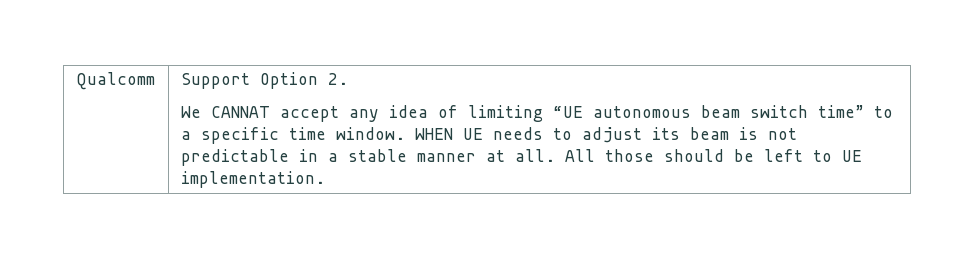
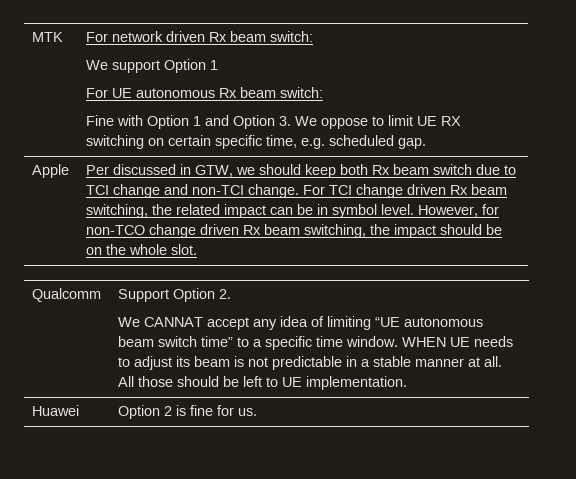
(75, 81) none -> [32,32,64,42] [86,31,314,42] [86,59,219,73] [86,87,324,98] [86,115,462,129] [86,135,427,149] [32,164,70,178] [86,164,517,178] [86,184,508,198] [86,204,500,218] [86,224,503,238] [86,244,198,255] MTK | For network driven Rx beam switch: // We support Option 1 // For UE autonomous Rx beam switch: // Fine with Option 1 and Option 3. We oppose to limit UE RX switching on certain specific time, e.g. scheduled gap. // Apple | Per discussed in GTW, we should keep both Rx beam switch due to TCI change and non-TCI change. For TCI change driven Rx beam switching, the related impact can be in symbol level. However, for non-TCO change driven Rx beam switching, the impact should be on the whole slot. //
(325, 179) none -> [32,405,80,416] [118,405,258,419] // Huawei | Option 2 is fine for us.

